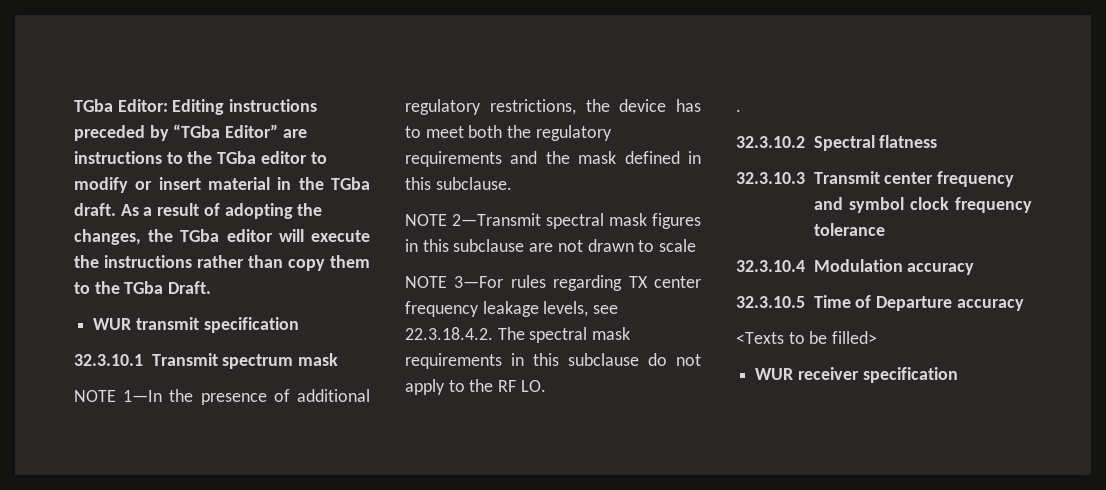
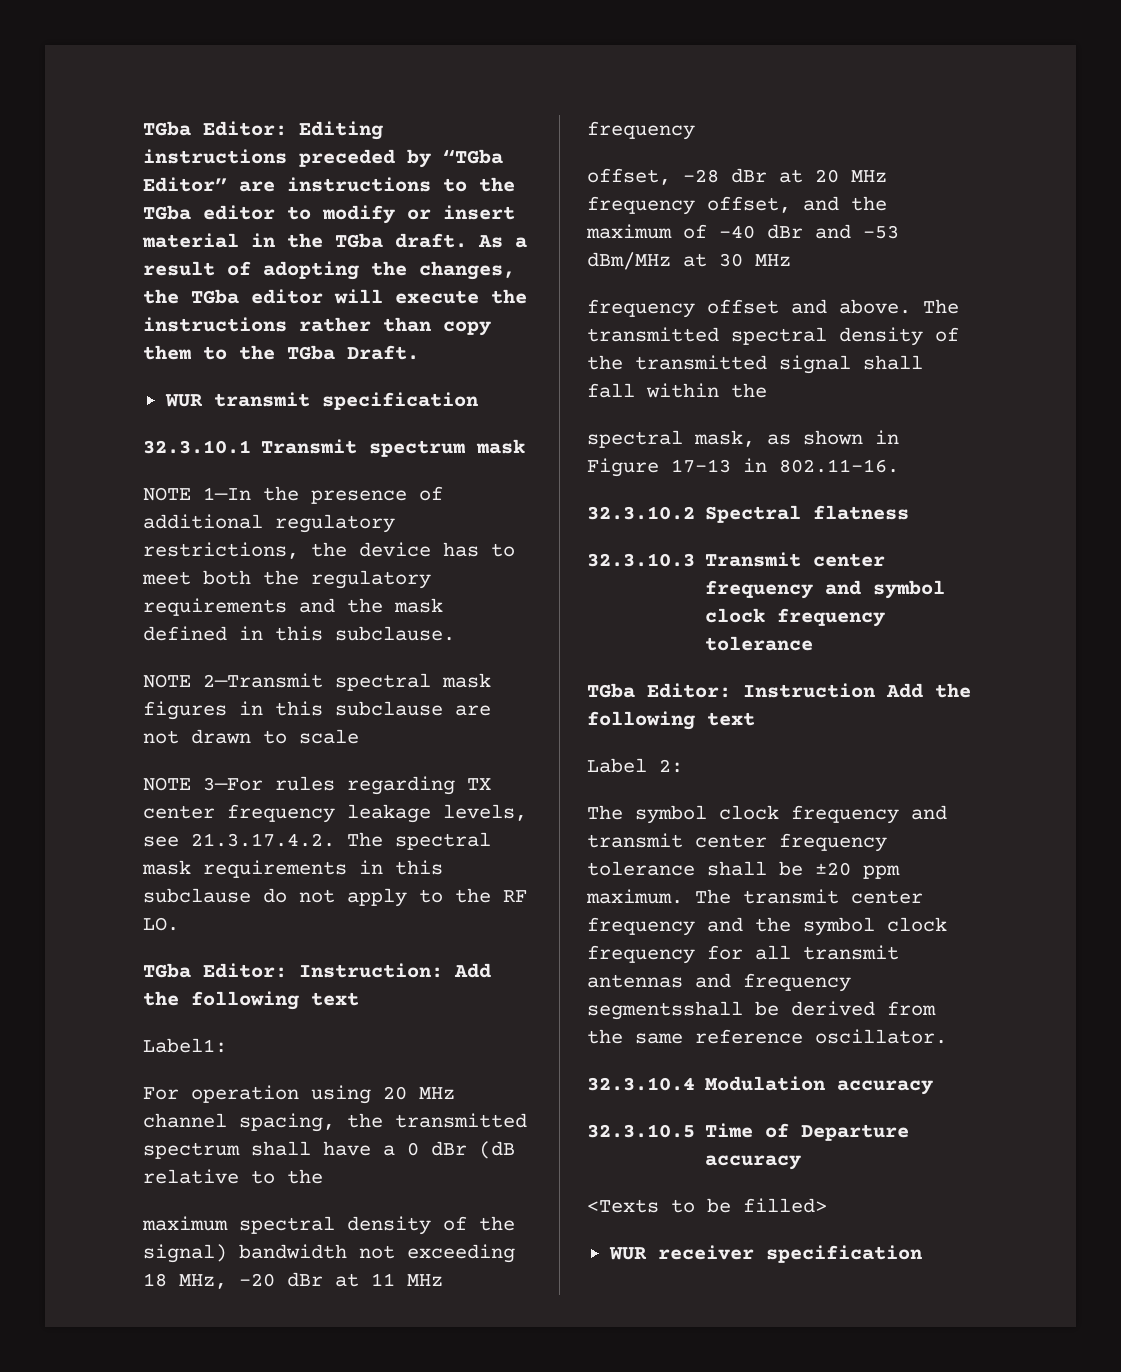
[405,327,493,340] 22.3.18.4.2. -> [191,833,335,847] 21.3.17.4.2.
[736,109,741,112] . -> [143,963,491,978] [143,991,359,1010] [143,1038,227,1053] [143,1085,455,1104] [143,1113,527,1132] [143,1141,515,1159] [143,1169,323,1184] [142,1216,515,1235] [143,1244,515,1263] [143,1272,443,1289] [587,121,695,140] [587,168,887,185] [587,196,887,215] [586,224,899,239] [587,252,791,270] [587,299,959,318] [587,327,959,346] [587,355,923,374] [587,383,767,398] [587,430,899,448] [587,458,899,477] TGba Editor: Instruction: Add the following text // Label1: // For operation using 20 MHz channel spacing, the transmitted spectrum shall have a 0 dBr (dB relative to the // maximum spectral density of the signal) bandwidth not exceeding 18 MHz, –20 dBr at 11 MHz frequency // offset, –28 dBr at 20 MHz frequency offset, and the maximum of –40 dBr and –53 dBm/MHz at 30 MHz // frequency offset and above. The transmitted spectral density of the transmitted signal shall fall within the // spectral mask, as shown in Figure 17-13 in 802.11-16.
(885, 229) none -> [587,683,971,698] [587,711,755,730] [587,758,683,773] [587,805,947,824] [587,833,887,852] [587,861,900,879] [586,889,923,904] [587,917,947,936] [587,945,899,964] [587,973,851,992] [587,1001,936,1020] [587,1029,947,1044] // TGba Editor: Instruction Add the following text // Label 2: // The symbol clock frequency and transmit center frequency tolerance shall be ±20 ppm maximum. The transmit center frequency and the symbol clock frequency for all transmit antennas and frequency segmentsshall be derived from the same reference oscillator.

